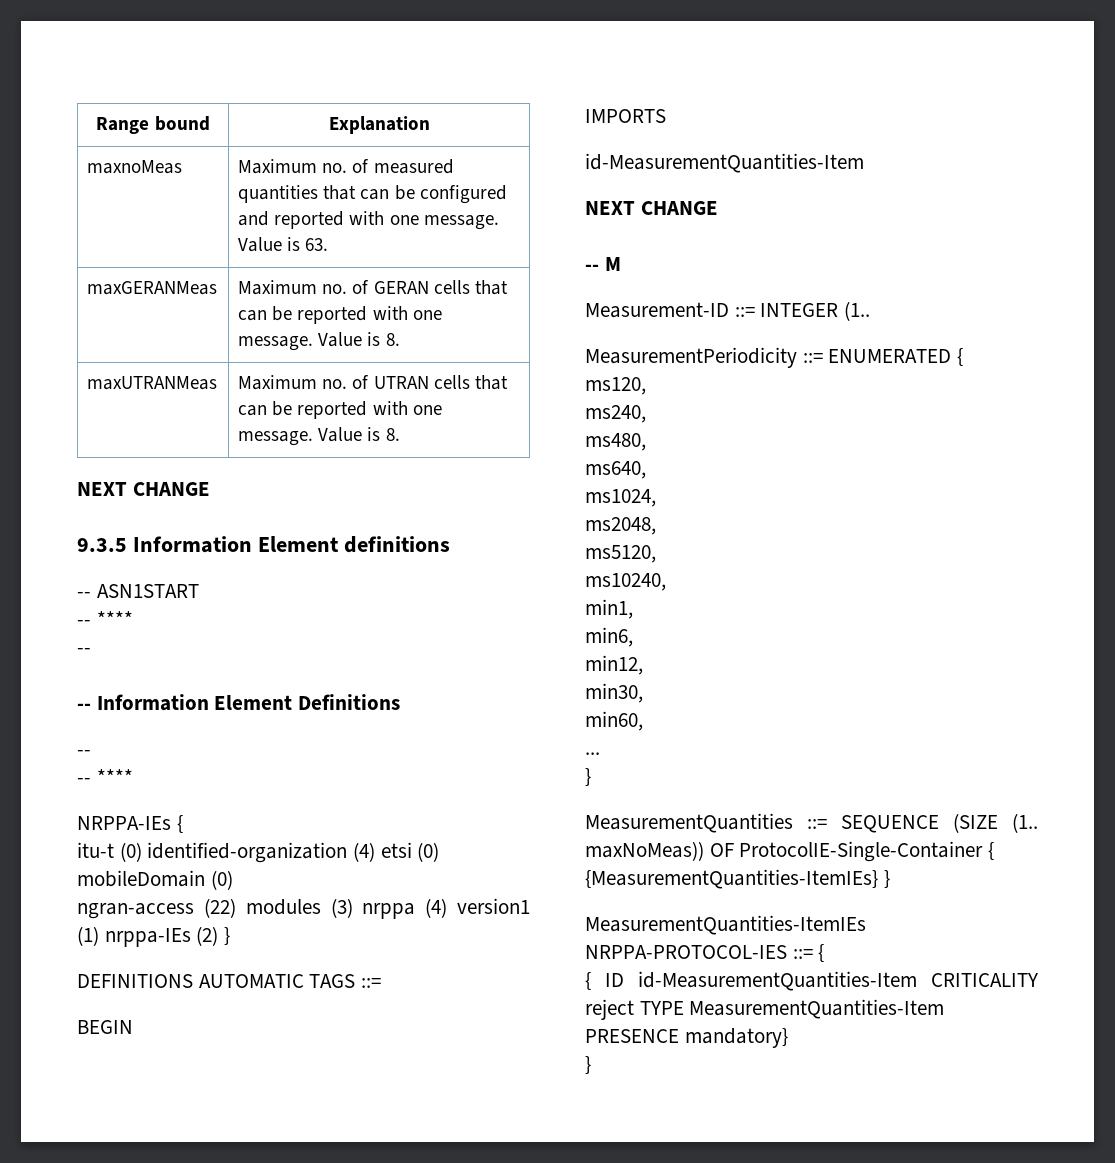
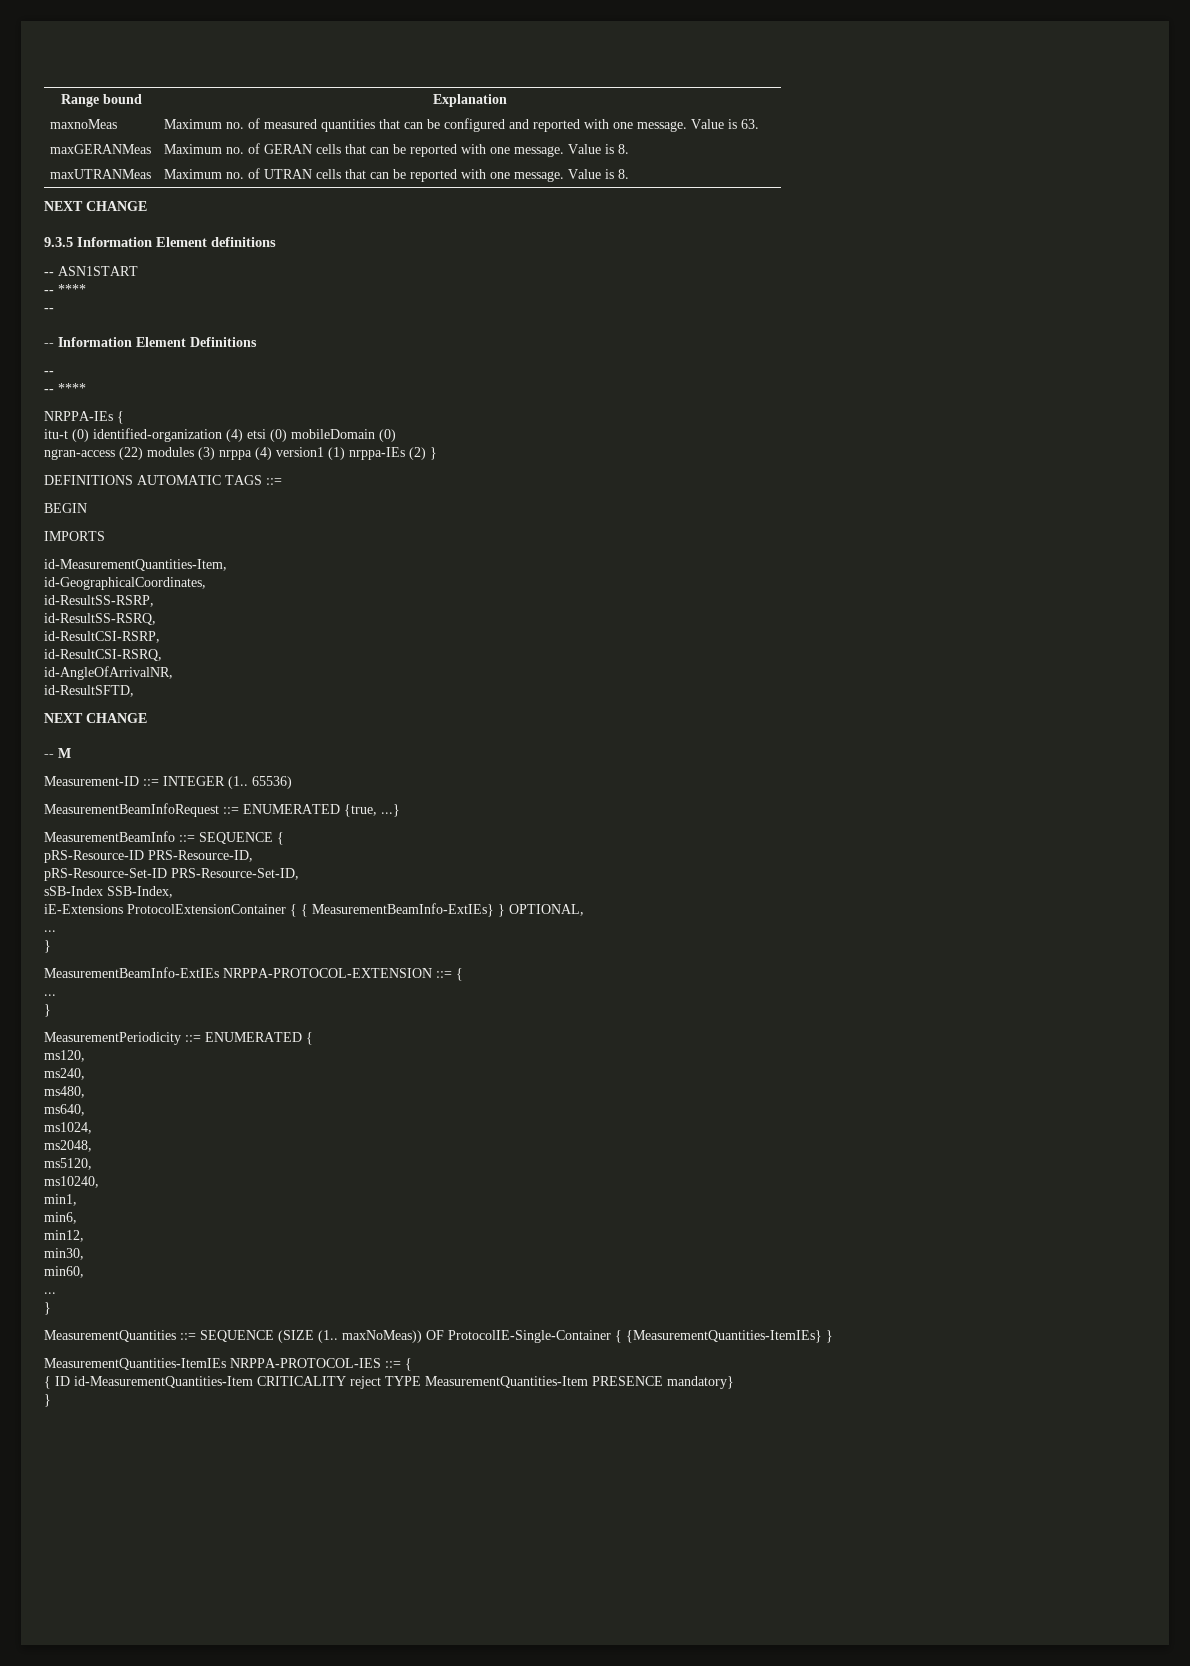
[585,153,864,173] id-MeasurementQuantities-Item -> [44,559,227,571] [44,577,206,590] [44,595,154,607] [44,613,156,625] [44,631,160,643] [44,649,162,661] [44,666,173,680] [44,685,134,697] id-MeasurementQuantities-Item, // id-GeographicalCoordinates, // id-ResultSS-RSRP, // id-ResultSS-RSRQ, // id-ResultCSI-RSRP, // id-ResultCSI-RSRQ, // id-AngleOfArrivalNR, // id-ResultSFTD,
(871, 311) none -> [252,776,292,789] [44,803,400,817] [44,831,284,845] [44,850,253,863] [44,868,299,881] [44,886,173,898] [44,903,584,917] [44,930,56,932] [44,940,51,953] [44,967,463,981] [44,994,56,996] [44,1004,51,1017] 65536) // MeasurementBeamInfoRequest ::= ENUMERATED {true, ...} // MeasurementBeamInfo ::= SEQUENCE { // pRS-Resource-ID PRS-Resource-ID, // pRS-Resource-Set-ID PRS-Resource-Set-ID, // sSB-Index SSB-Index, // iE-Extensions ProtocolExtensionContainer { { MeasurementBeamInfo-ExtIEs} } OPTIONAL, // ... // } // MeasurementBeamInfo-ExtIEs NRPPA-PROTOCOL-EXTENSION ::= { // ... // }

